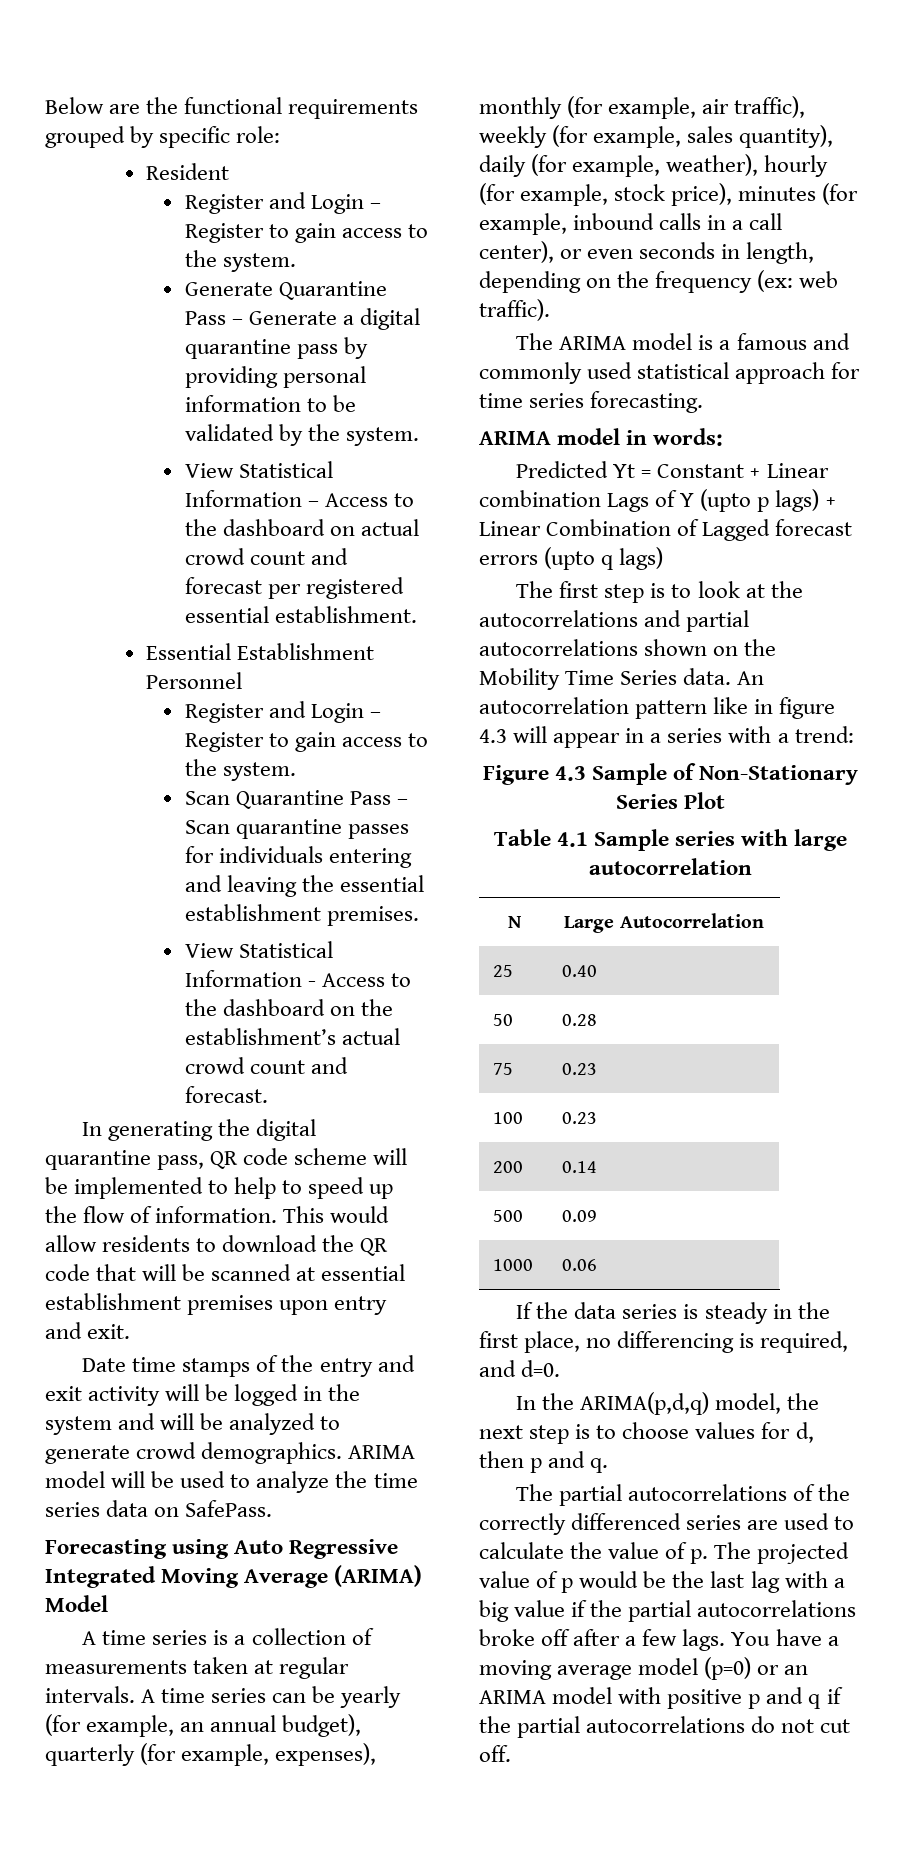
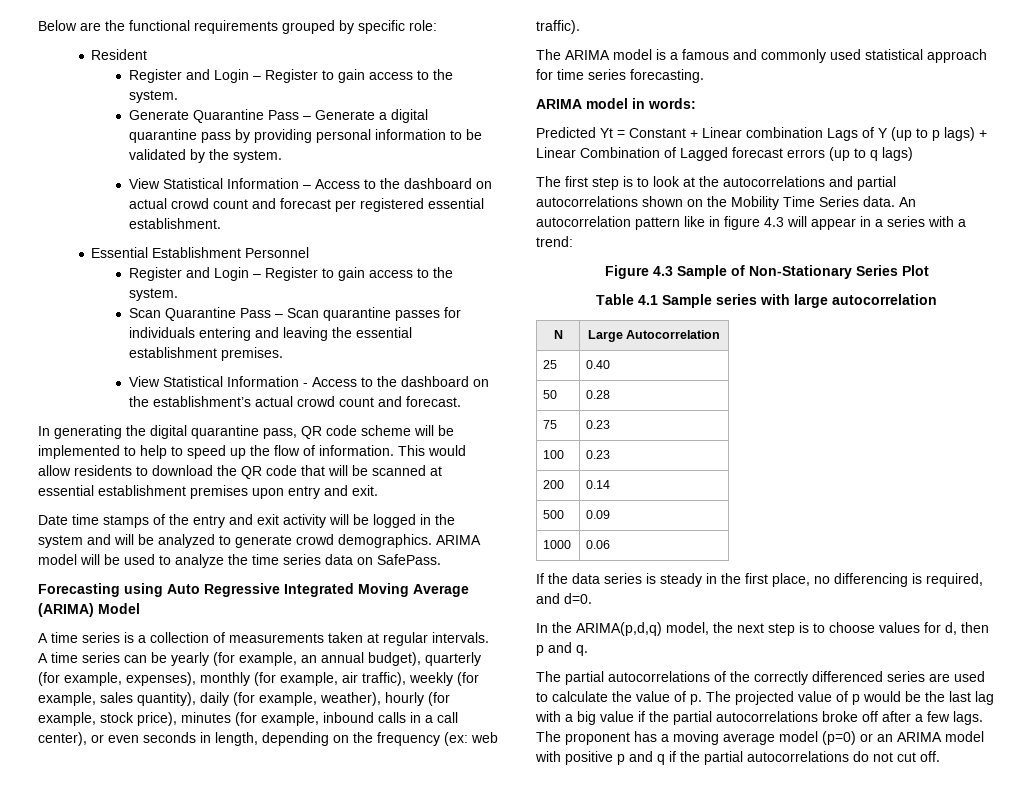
[700,489,752,512] (upto -> [891,127,928,141] (up to
[544,547,596,570] (upto -> [829,147,866,161] (up to
[731,1629,822,1646] You have -> [536,731,657,745] The proponent has

